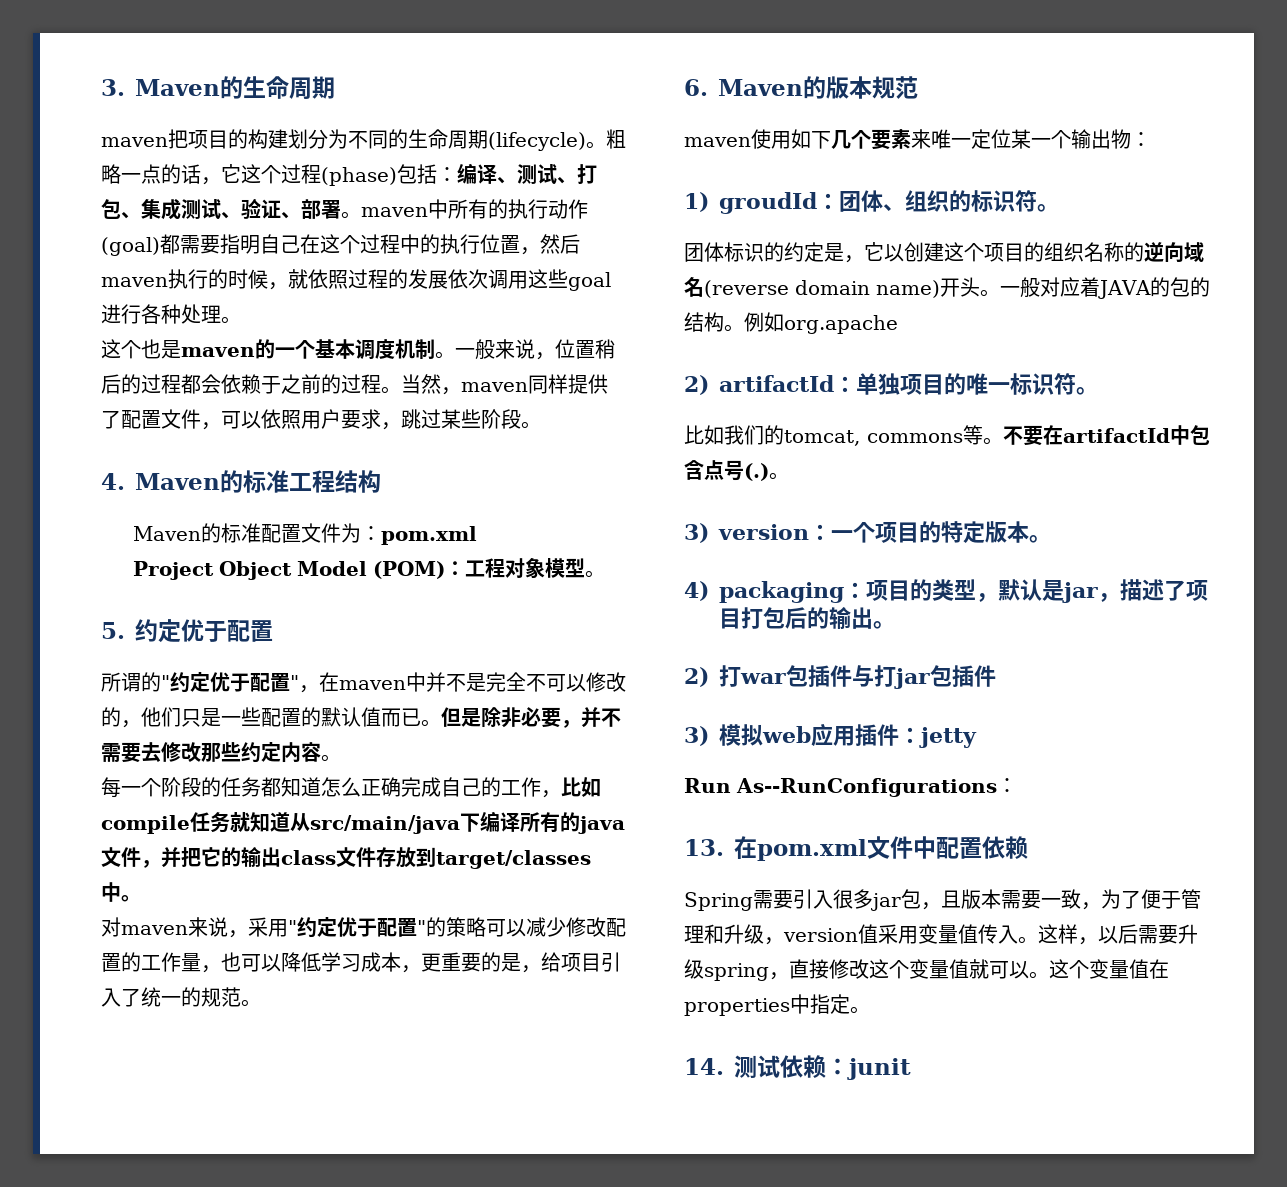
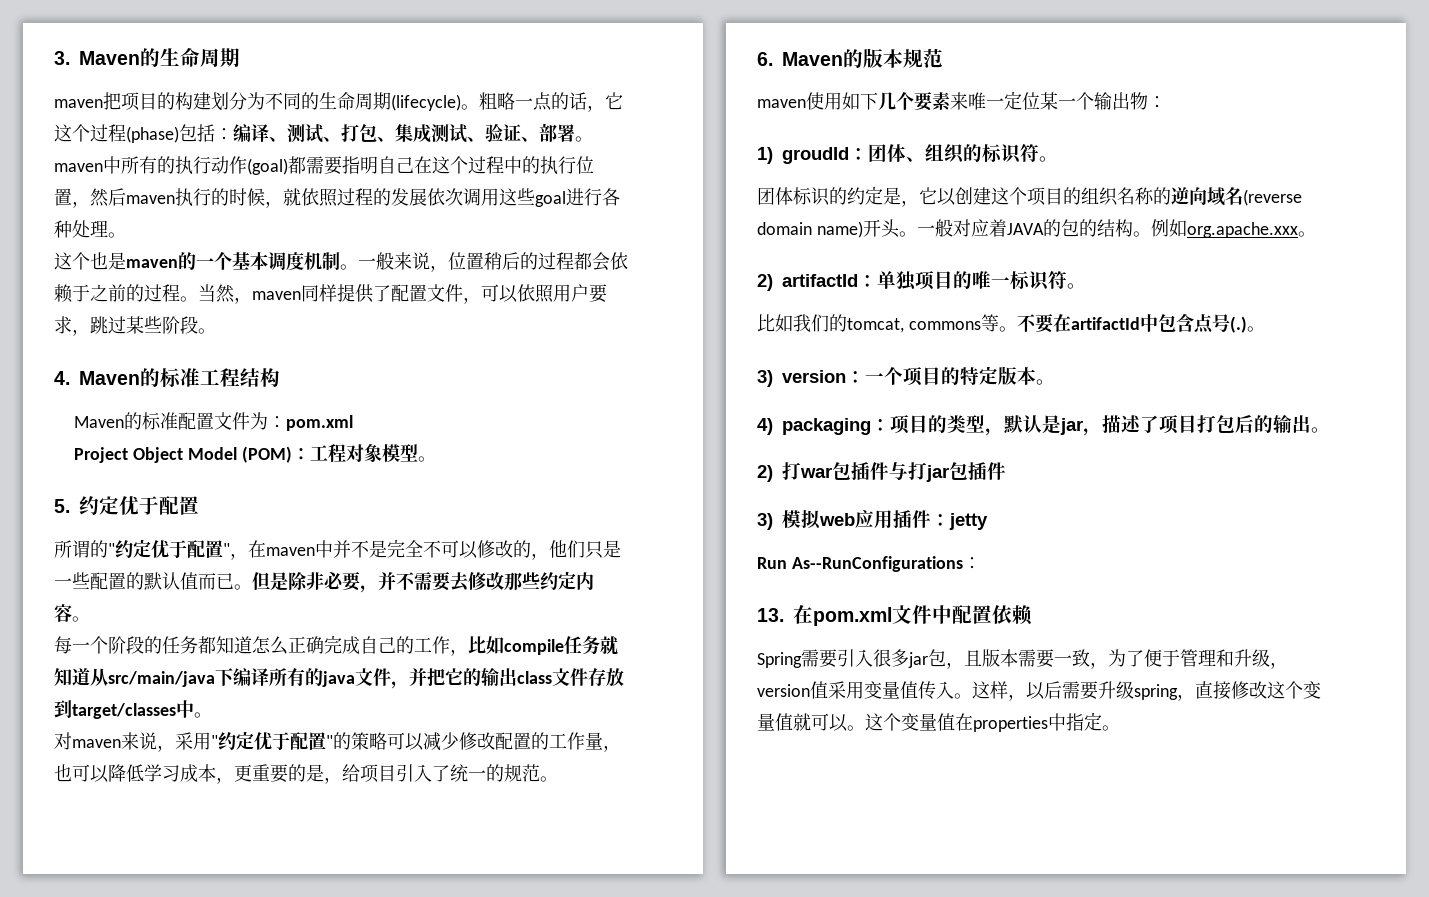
[784,315,898,334] org.apache -> [1186,222,1316,238] org.apache.xxx。
[684,1055,911,1080] // 14.测试依赖：junit -> (1120, 728) none

